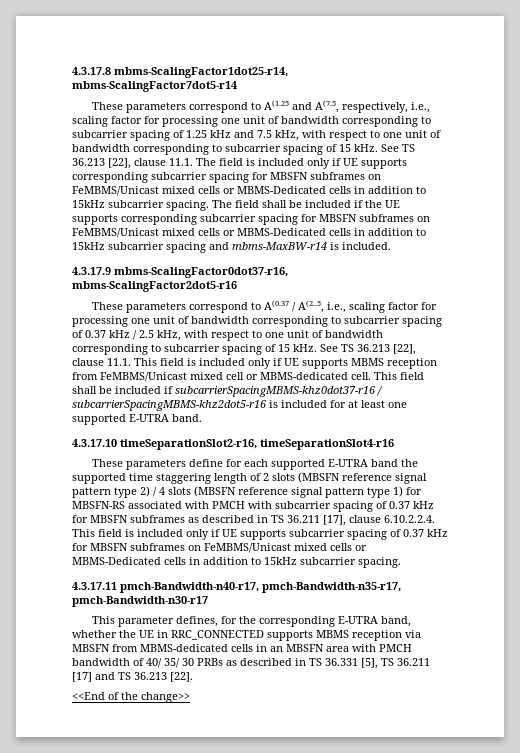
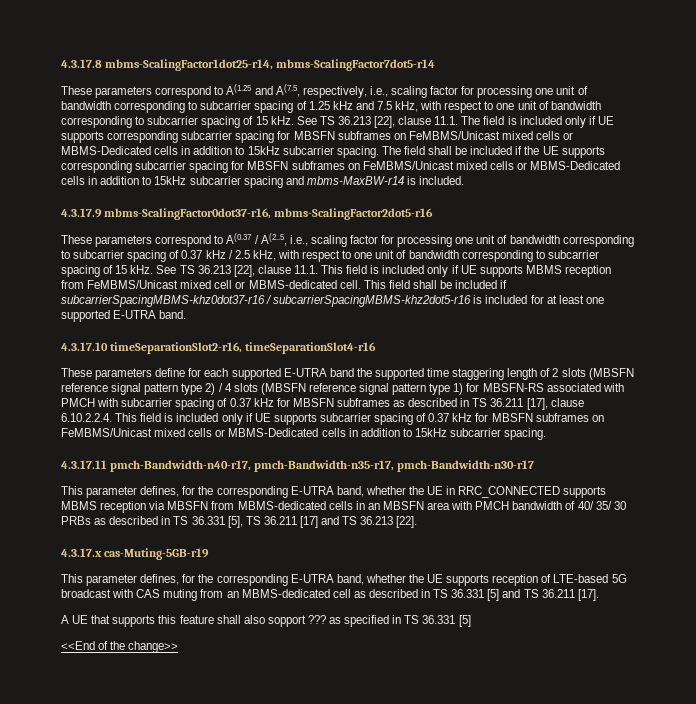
(193, 677) none -> [61,548,210,560] [61,574,627,586] [61,589,599,601] [61,615,471,627] // 4.3.17.x cas-Muting-5GB-r19 // This parameter defines, for the corresponding E-UTRA band, whether the UE supports reception of LTE-based 5G broadcast with CAS muting from an MBMS-dedicated cell as described in TS 36.331 [5] and TS 36.211 [17]. // A UE that supports this feature shall also sopport ??? as specified in TS 36.331 [5]

